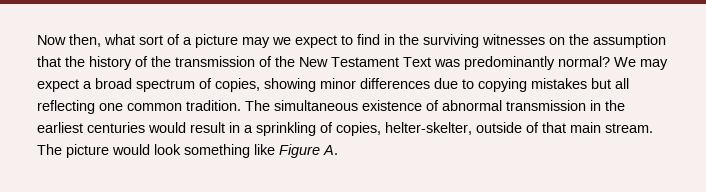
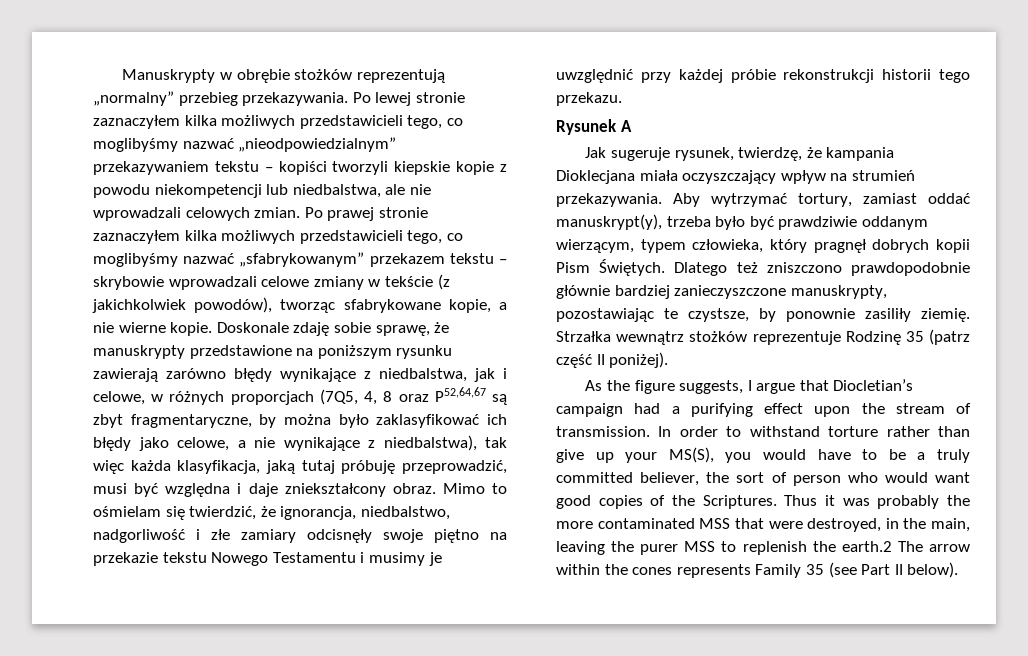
[37,34,666,48] [37,56,668,70] [37,78,629,92] [37,100,625,114] [37,122,653,136] [37,144,338,158] Now then, what sort of a picture may we expect to find in the surviving witnesses on the assumption that the history of the transmission of the New Testament Text was predominantly normal? We may expect a broad spectrum of copies, showing minor differences due to copying mistakes but all reflecting one common tradition. The simultaneous existence of abnormal transmission in the earliest centuries would result in a sprinkling of copies, helter-skelter, outside of that main stream. The picture would look something like Figure A. -> [122,69,445,83] [93,91,465,106] [93,115,463,129] [93,137,397,152] [93,161,507,175] [93,184,431,198] [93,207,428,221] [93,230,463,244] [93,252,507,267] [93,274,450,290] [92,297,507,313] [93,322,450,336] [93,345,453,359] [93,368,507,382] [93,387,508,405] [93,414,507,428] [93,435,507,451] [93,460,507,474] [93,483,507,497] [93,506,450,520] [93,529,507,543] [93,552,442,566] [556,69,970,83] [556,92,622,106] [556,119,632,135] [585,147,895,161] [556,170,915,184] [556,193,970,207] [556,214,928,230] [556,239,970,253] [556,259,970,276] [556,285,887,299] [556,308,970,322] [556,329,970,345] [556,352,669,368] [585,379,914,394] [556,403,971,417] [556,426,970,437] [556,447,970,463] [556,472,970,486] [556,495,970,509] [556,518,970,532] [556,541,970,555] [556,562,959,578] Manuskrypty w obrębie stożków reprezentują „normalny” przebieg przekazywania. Po lewej stronie zaznaczyłem kilka możliwych przedstawicieli tego, co moglibyśmy nazwać „nieodpowiedzialnym” przekazywaniem tekstu – kopiści tworzyli kiepskie kopie z powodu niekompetencji lub niedbalstwa, ale nie wprowadzali celowych zmian. Po prawej stronie zaznaczyłem kilka możliwych przedstawicieli tego, co moglibyśmy nazwać „sfabrykowanym” przekazem tekstu – skrybowie wprowadzali celowe zmiany w tekście (z jakichkolwiek powodów), tworząc sfabrykowane kopie, a nie wierne kopie. Doskonale zdaję sobie sprawę, że manuskrypty przedstawione na poniższym rysunku zawierają zarówno błędy wynikające z niedbalstwa, jak i celowe, w różnych proporcjach (7Q5, 4, 8 oraz P52,64,67 są zbyt fragmentaryczne, by można było zaklasyfikować ich błędy jako celowe, a nie wynikające z niedbalstwa), tak więc każda klasyfikacja, jaką tutaj próbuję przeprowadzić, musi być względna i daje zniekształcony obraz. Mimo to ośmielam się twierdzić, że ignorancja, niedbalstwo, nadgorliwość i złe zamiary odcisnęły swoje piętno na przekazie tekstu Nowego Testamentu i musimy je uwzględnić przy każdej próbie rekonstrukcji historii tego przekazu. // Rysunek A // Jak sugeruje rysunek, twierdzę, że kampania Dioklecjana miała oczyszczający wpływ na strumień przekazywania. Aby wytrzymać tortury, zamiast oddać manuskrypt(y), trzeba było być prawdziwie oddanym wierzącym, typem człowieka, który pragnęł dobrych kopii Pism Świętych. Dlatego też zniszczono prawdopodobnie głównie bardziej zanieczyszczone manuskrypty, pozostawiając te czystsze, by ponownie zasiliły ziemię. Strzałka wewnątrz stożków reprezentuje Rodzinę 35 (patrz część II poniżej). // As the figure suggests, I argue that Diocletian’s campaign had a purifying effect upon the stream of transmission. In order to withstand torture rather than give up your MS(S), you would have to be a truly committed believer, the sort of person who would want good copies of the Scriptures. Thus it was probably the more contaminated MSS that were destroyed, in the main, leaving the purer MSS to replenish the earth.2 The arrow within the cones represents Family 35 (see Part II below).

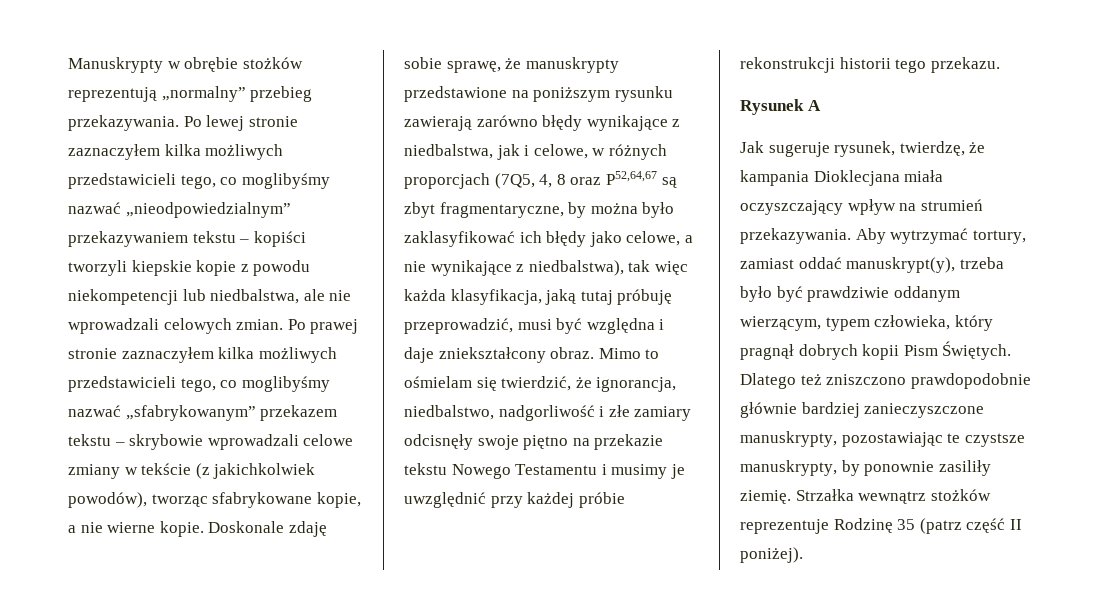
[813,239,867,253] pragnęł -> [740,344,794,360] pragnął
[688,308,749,322] czystsze, -> [964,433,1025,447] [740,460,837,476] czystsze manuskrypty,
[585,379,914,394] [556,403,971,417] [556,426,970,437] [556,447,970,463] [556,472,970,486] [556,495,970,509] [556,518,970,532] [556,541,970,555] [556,562,959,578] // As the figure suggests, I argue that Diocletian’s campaign had a purifying effect upon the stream of transmission. In order to withstand torture rather than give up your MS(S), you would have to be a truly committed believer, the sort of person who would want good copies of the Scriptures. Thus it was probably the more contaminated MSS that were destroyed, in the main, leaving the purer MSS to replenish the earth.2 The arrow within the cones represents Family 35 (see Part II below). -> (803, 555) none

